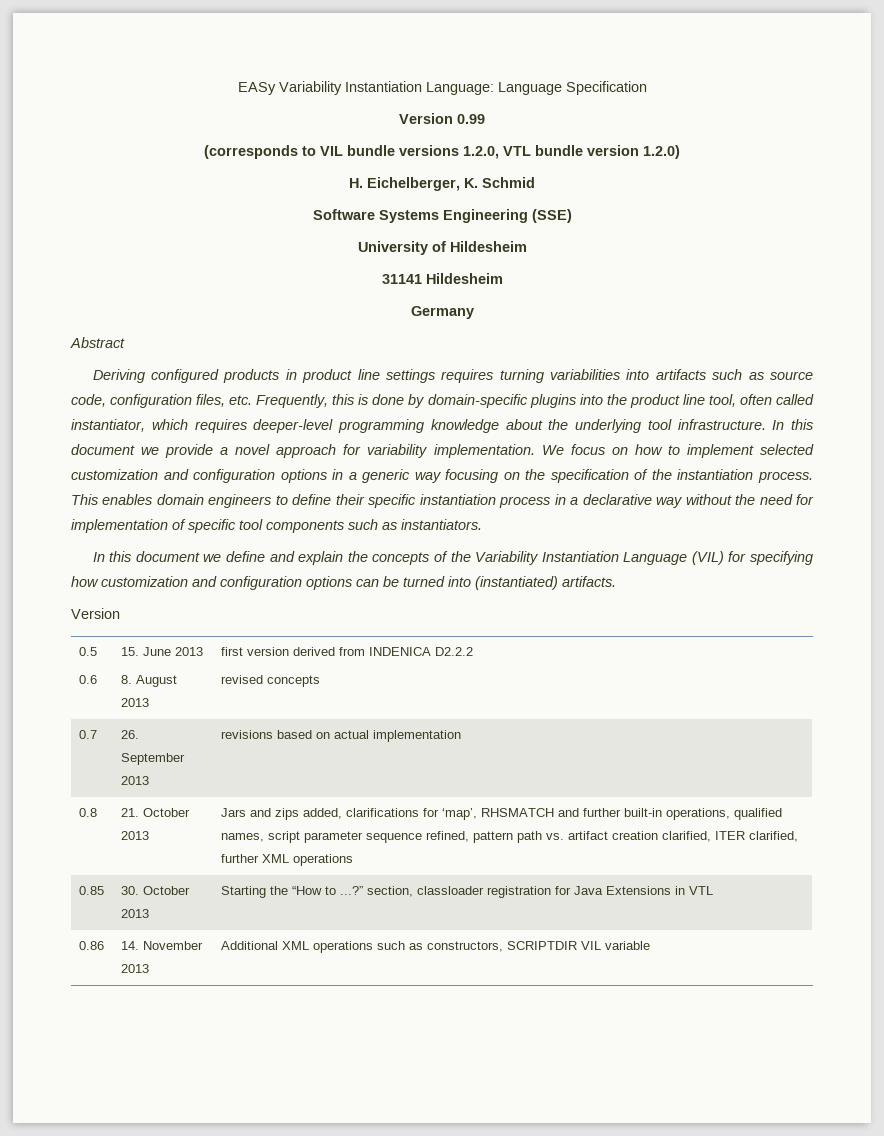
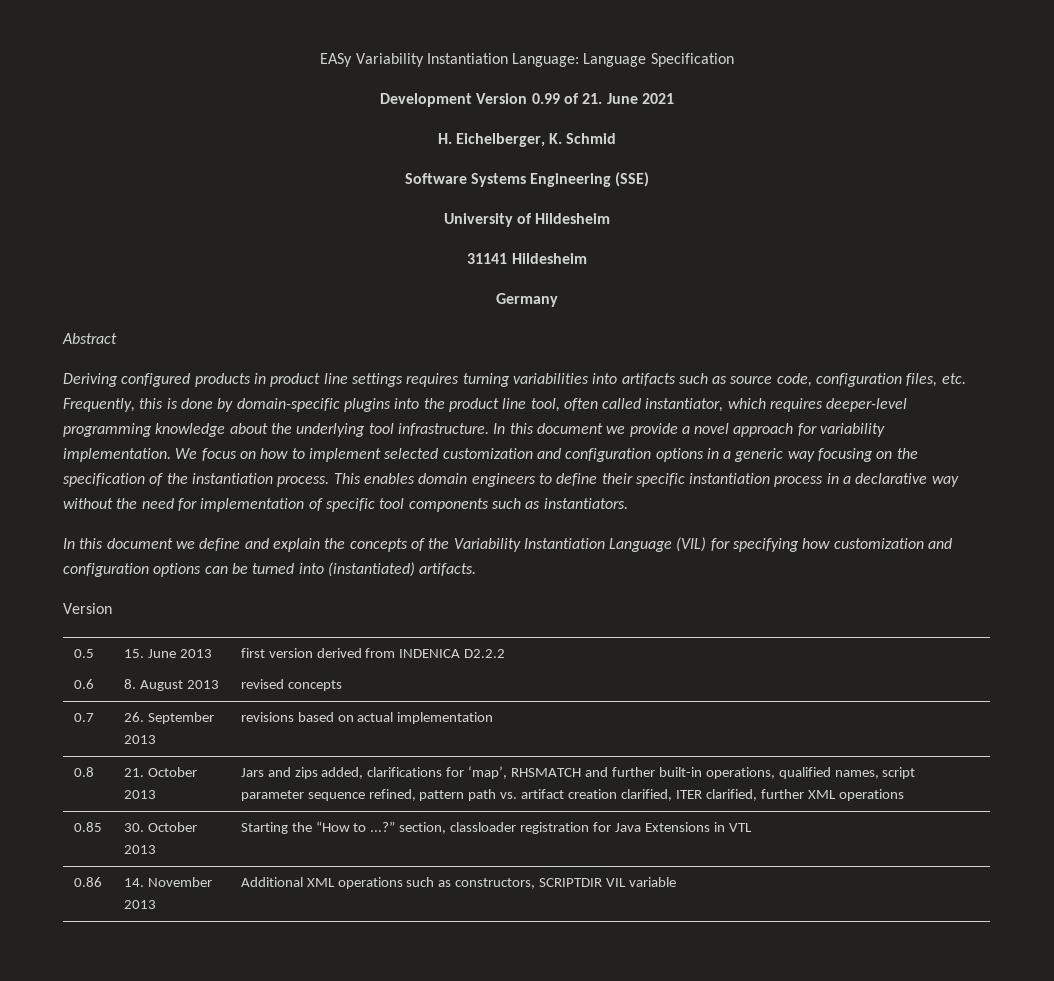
(647, 88) none -> [380,93,473,107] Development
[204,145,680,159] // (corresponds to VIL bundle versions 1.2.0, VTL bundle version 1.2.0) -> [564,93,674,104] of 21. June 2021

